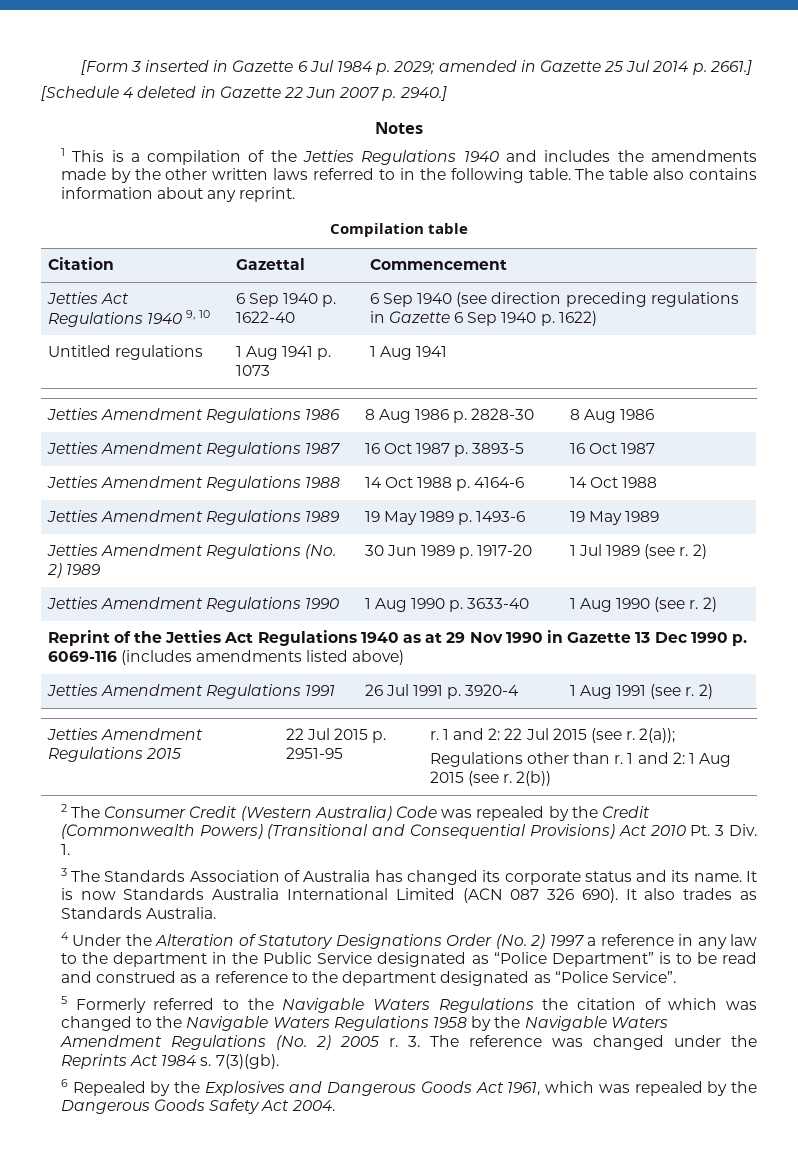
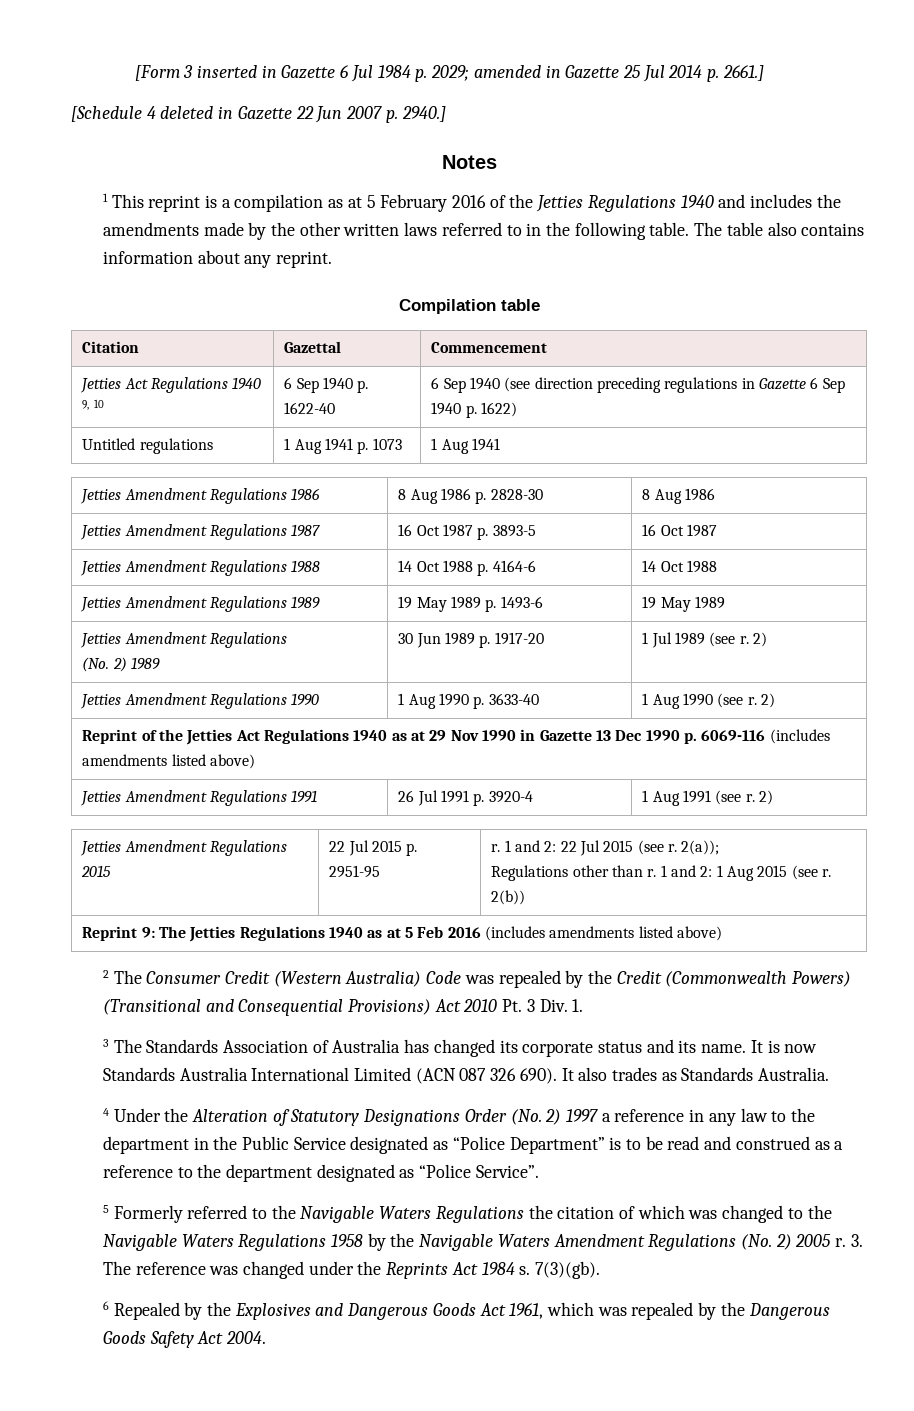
(105, 156) none -> [148,195,201,212] reprint
(242, 157) none -> [328,194,487,212] as at 5 February 2016
(302, 551) none -> (288, 640) //
(552, 778) none -> [82,926,722,942] // Reprint 9: The Jetties Regulations 1940 as at 5 Feb 2016 (includes amendments listed above)

